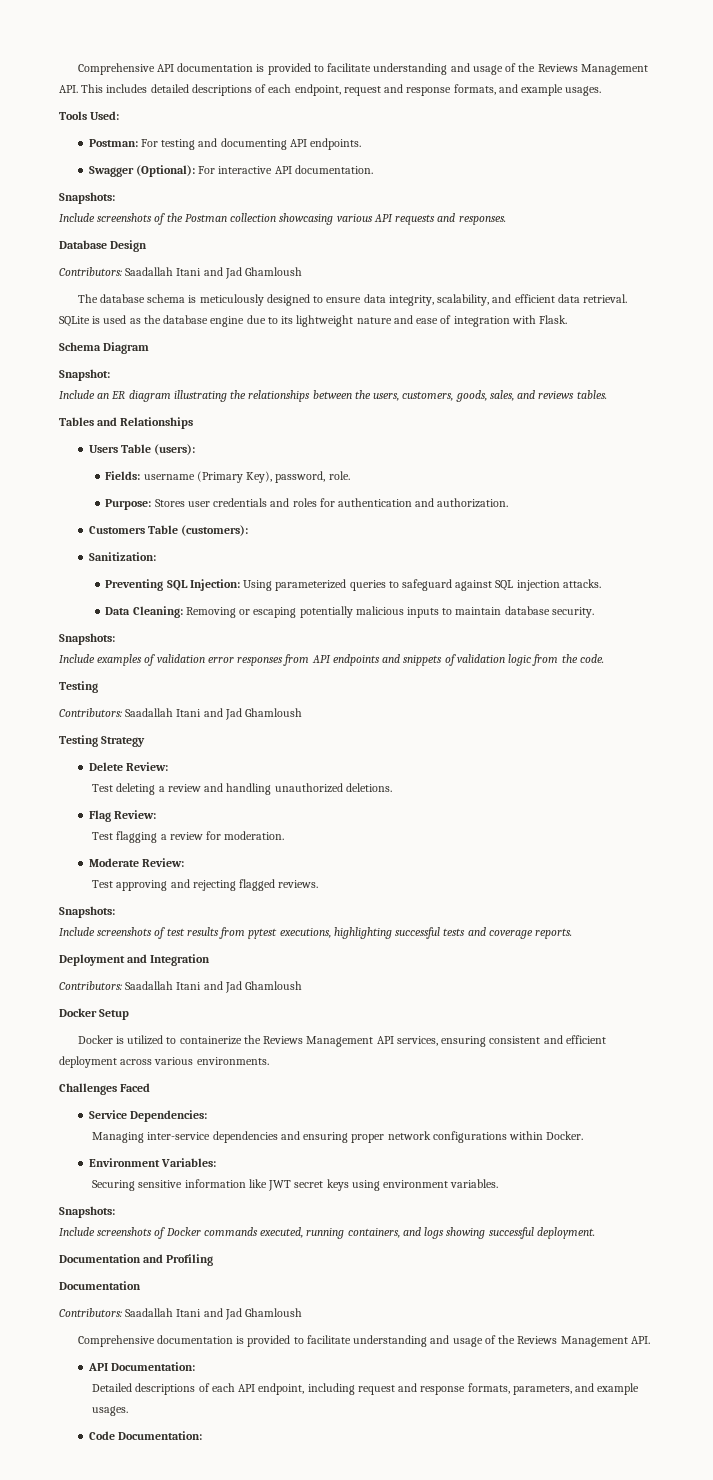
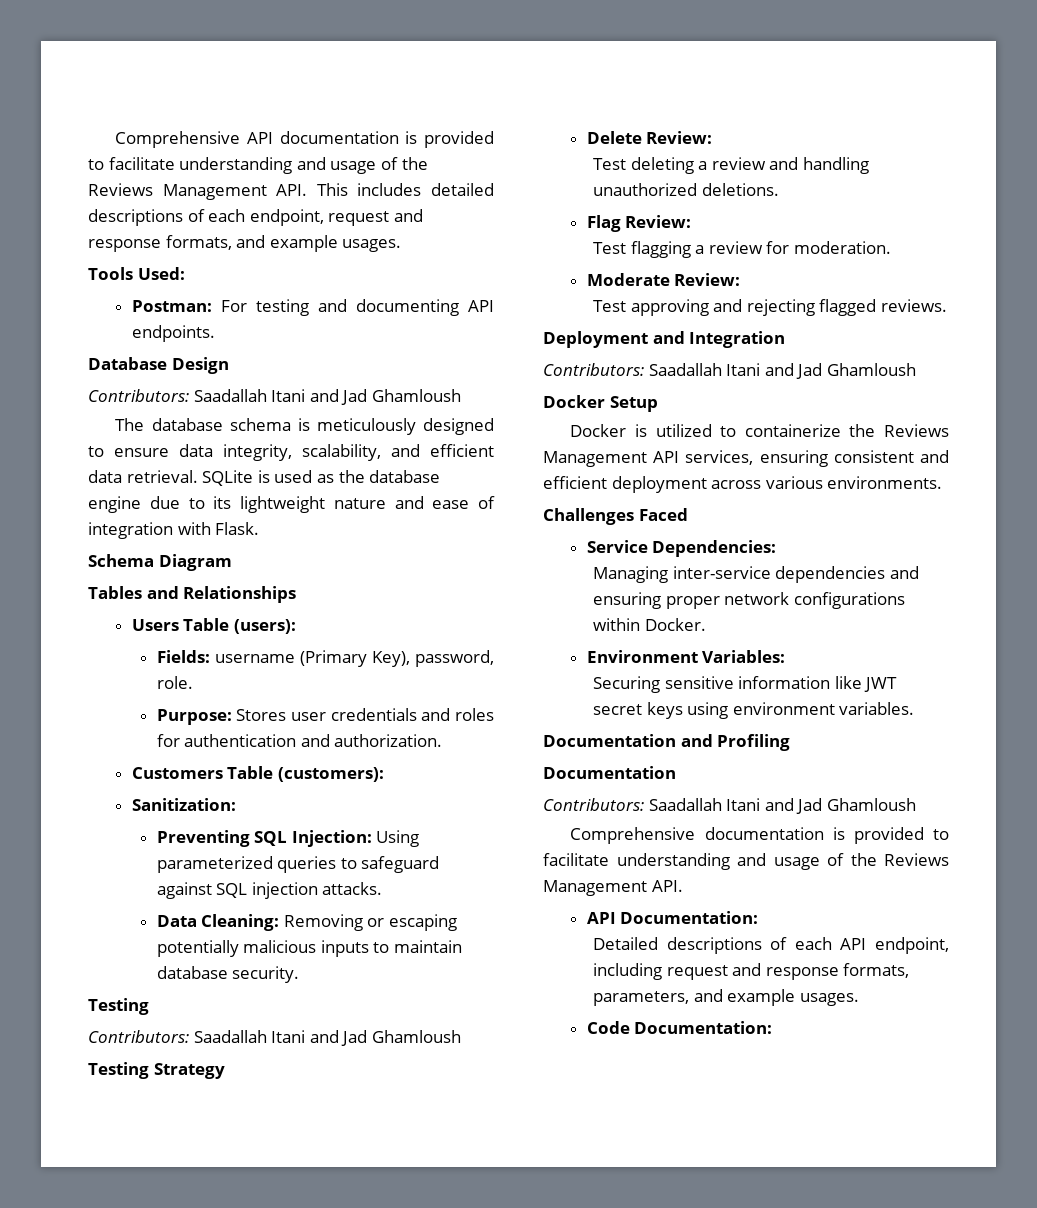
[88,165,373,177] [59,192,115,204] [59,213,506,225] // Swagger (Optional): For interactive API documentation. // Snapshots: // Include screenshots of the Postman collection showcasing various API requests and responses. -> (215, 333) none
[59,369,110,381] [59,390,607,402] // Snapshot: // Include an ER diagram illustrating the relationships between the users, customers, goods, sales, and reviews tables. -> (232, 562) none
[59,633,115,645] [59,654,604,666] // Snapshots: // Include examples of validation error responses from API endpoints and snippets of validation logic from the code. -> (300, 974) none
[59,906,115,918] [59,927,573,939] // Snapshots: // Include screenshots of test results from pytest executions, highlighting successful tests and coverage reports. -> (947, 305) none
[59,1206,115,1218] [59,1227,595,1239] // Snapshots: // Include screenshots of Docker commands executed, running containers, and logs showing successful deployment. -> (915, 708) none

